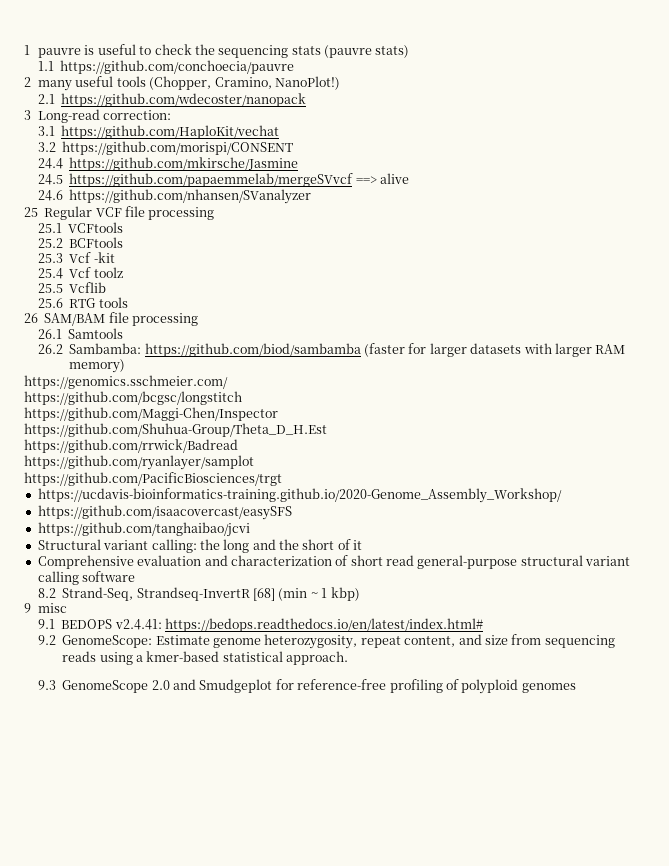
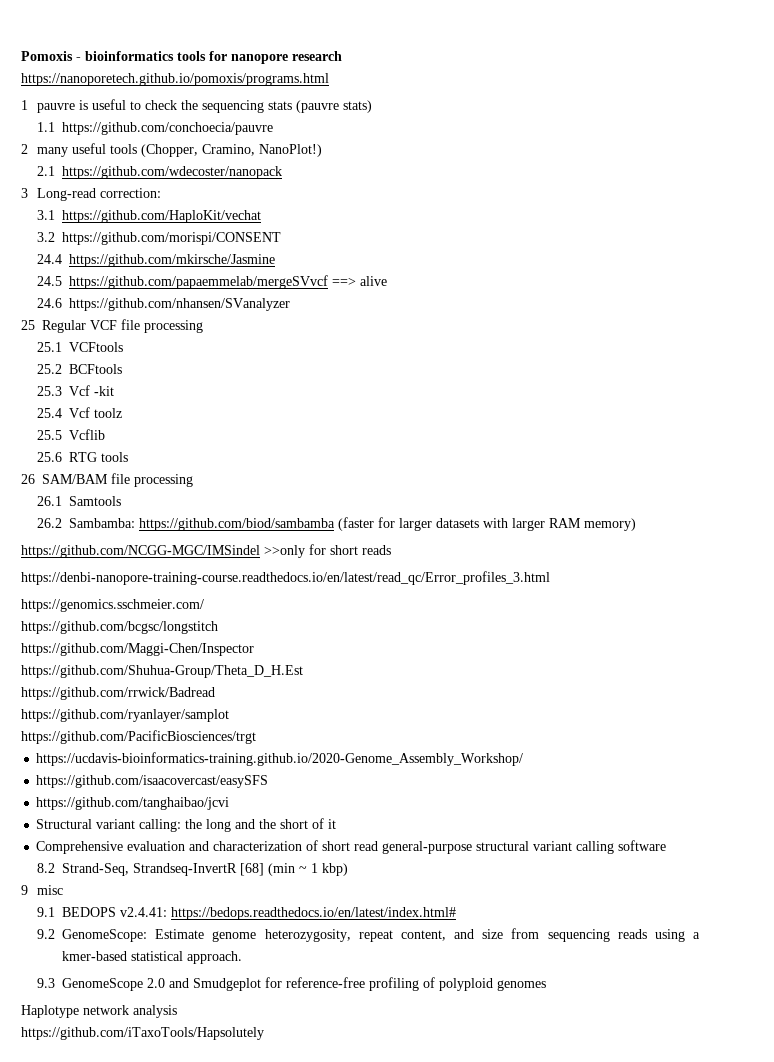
(24, 50) none -> [21,51,342,64] [21,73,329,86] Pomoxis - bioinformatics tools for nanopore research // https://nanoporetech.github.io/pomoxis/programs.html //
(126, 366) none -> [21,544,391,558] [21,571,550,585] // https://github.com/NCGG-MGC/IMSindel >>only for short reads // https://denbi-nanopore-training-course.readthedocs.io/en/latest/read_qc/Error_profiles_3.html
(576, 688) none -> [21,1005,177,1018] [21,1027,264,1040] // Haplotype network analysis // https://github.com/iTaxoTools/Hapsolutely

